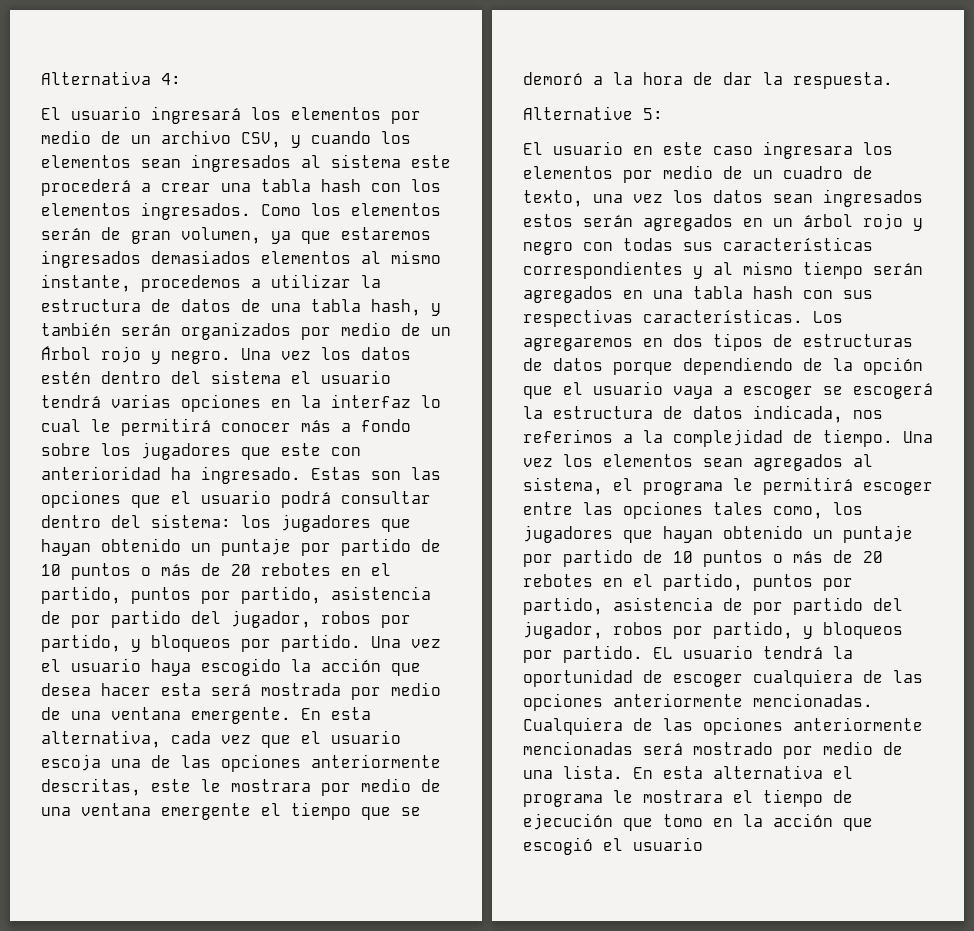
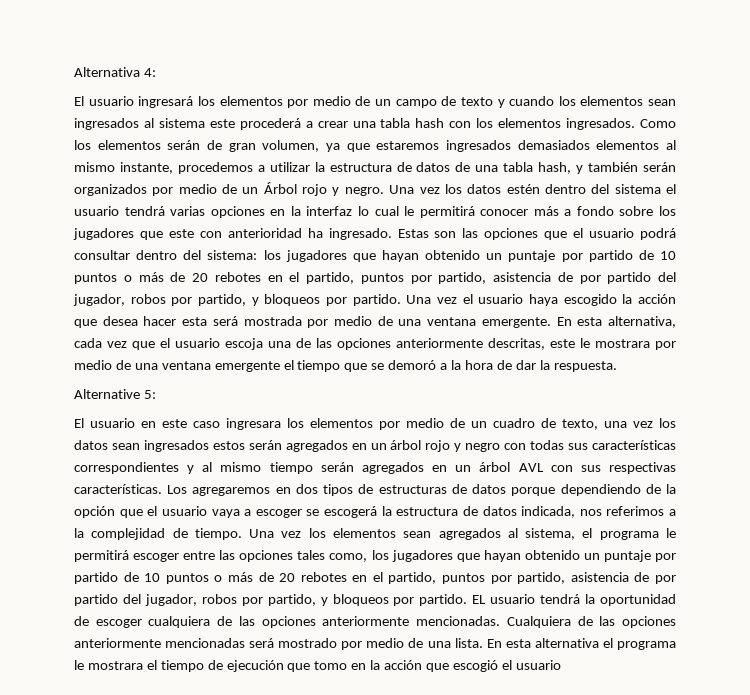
[161,130,281,148] archivo CSV, -> [395,96,493,108] campo de texto
[653,286,793,299] una tabla hash -> [455,462,544,472] un árbol AVL

